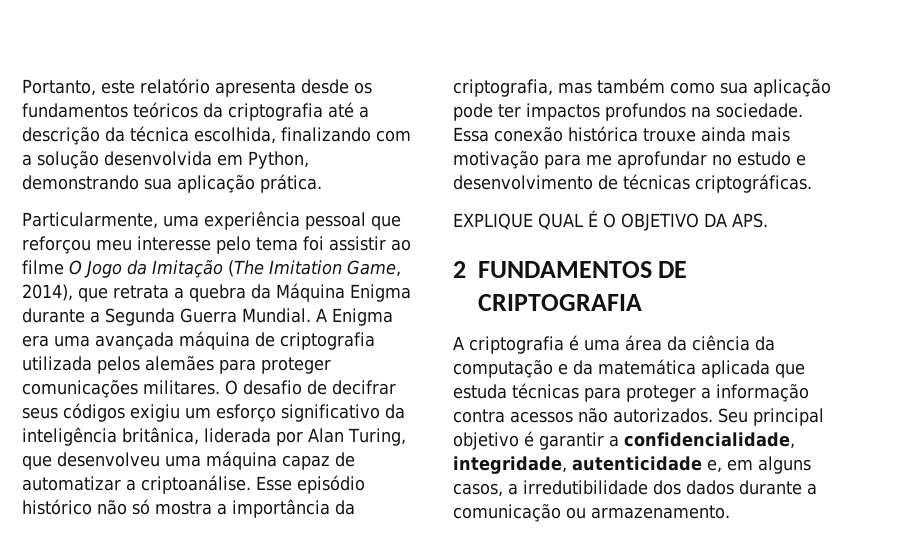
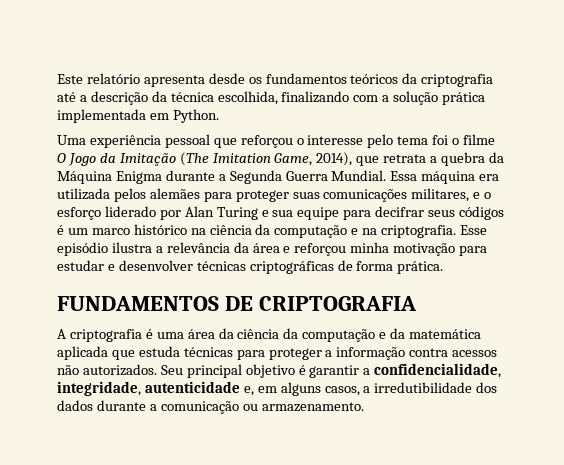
[22,79,135,96] Portanto, este -> [57,74,83,84] Este
[104,151,309,169] [22,174,322,193] [22,212,199,229] desenvolvida em Python, demonstrando sua aplicação prática. // Particularmente, uma -> [442,92,486,105] [57,109,219,123] [57,135,86,145] prática implementada em Python. // Uma
[96,239,132,251] meu -> [296,138,304,145] o
[329,236,411,251] assistir ao -> [452,138,460,145] o
[316,308,393,326] [22,331,375,350] A Enigma era uma avançada máquina de criptografia -> [390,171,500,184] Essa máquina era
[22,380,396,398] [22,403,405,422] [22,427,406,446] [22,451,355,470] [22,475,365,494] [22,499,355,518] [453,78,831,97] [453,103,803,121] [453,126,790,142] [453,151,806,169] [453,174,812,193] [453,210,768,231] [453,261,466,278] comunicações militares. O desafio de decifrar seus códigos exigiu um esforço significativo da inteligência britânica, liderada por Alan Turing, que desenvolveu uma máquina capaz de automatizar a criptoanálise. Esse episódio histórico não só mostra a importância da criptografia, mas também como sua aplicação pode ter impactos profundos na sociedade. Essa conexão histórica trouxe ainda mais motivação para me aprofundar no estudo e desenvolvimento de técnicas criptográficas. // EXPLIQUE QUAL É O OBJETIVO DA APS. // 2 -> [292,188,492,202] [57,206,505,220] [57,224,488,238] [57,242,488,256] [57,260,444,274] suas comunicações militares, e o esforço liderado por Alan Turing e sua equipe para decifrar seus códigos é um marco histórico na ciência da computação e na criptografia. Esse episódio ilustra a relevância da área e reforçou minha motivação para estudar e desenvolver técnicas criptográficas de forma prática. //

